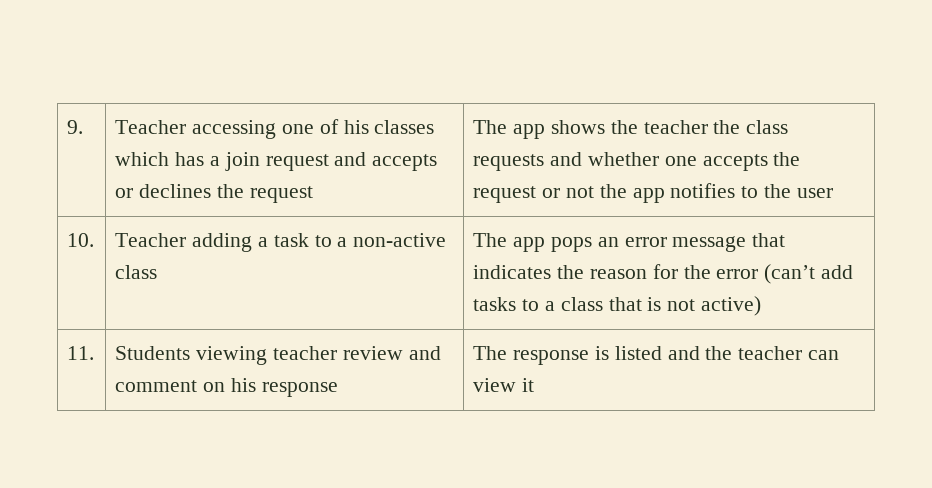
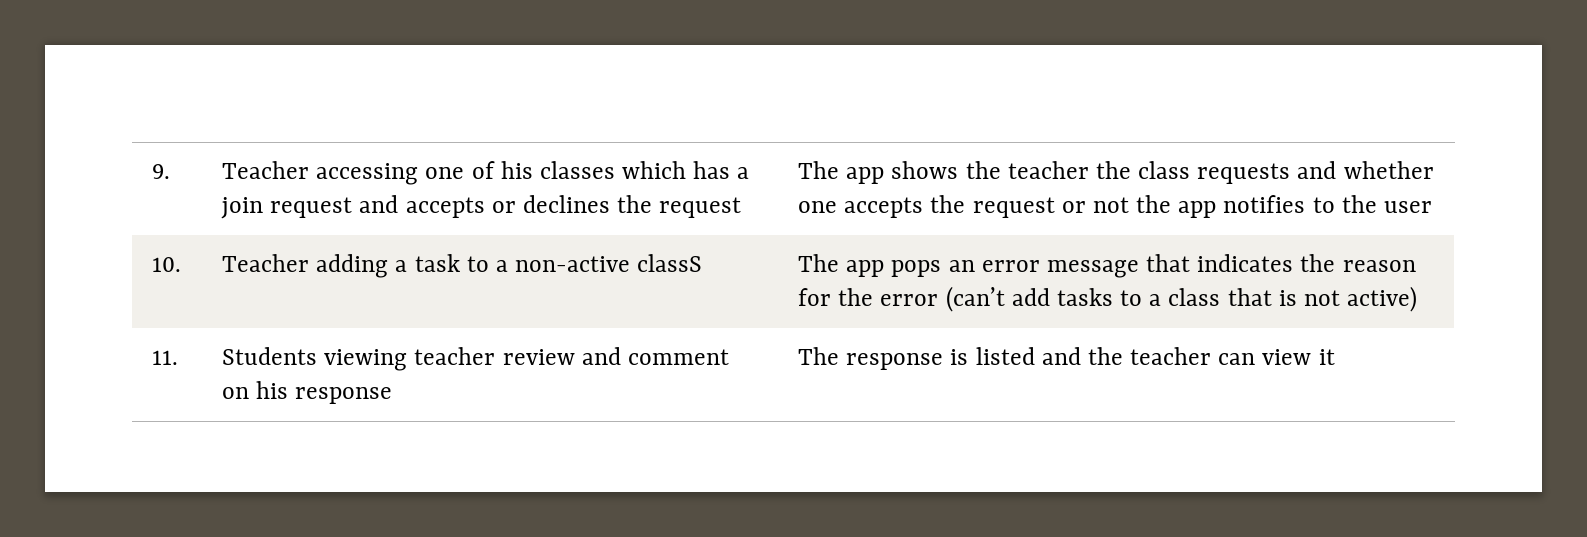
[115,265,158,279] class -> [637,254,703,272] classS

